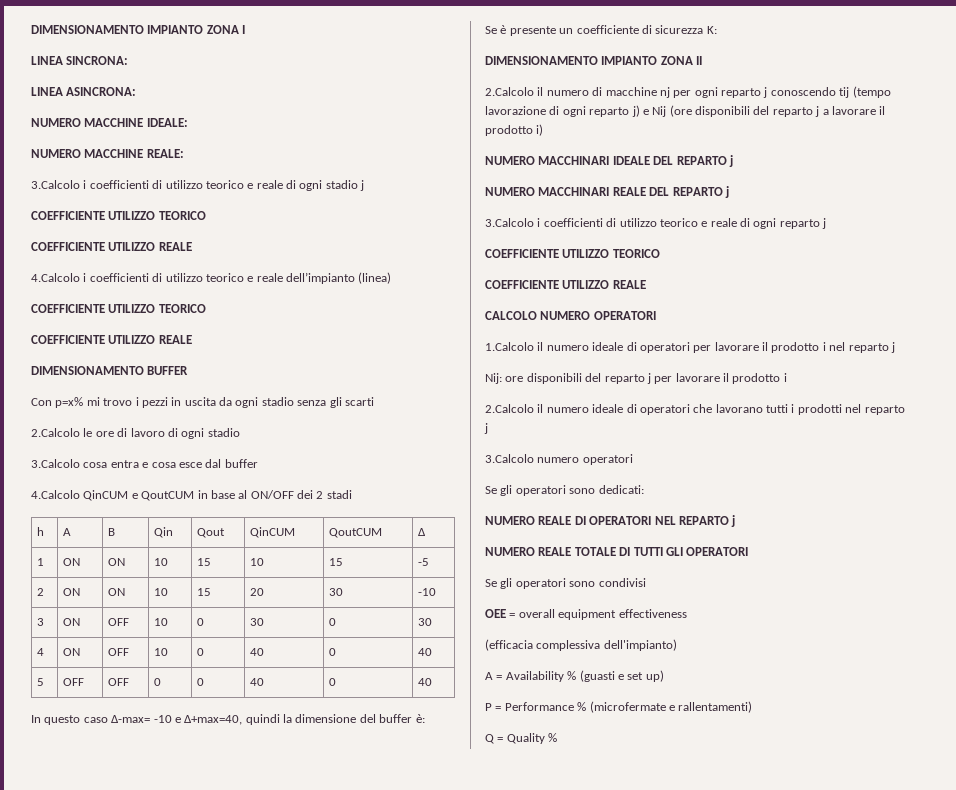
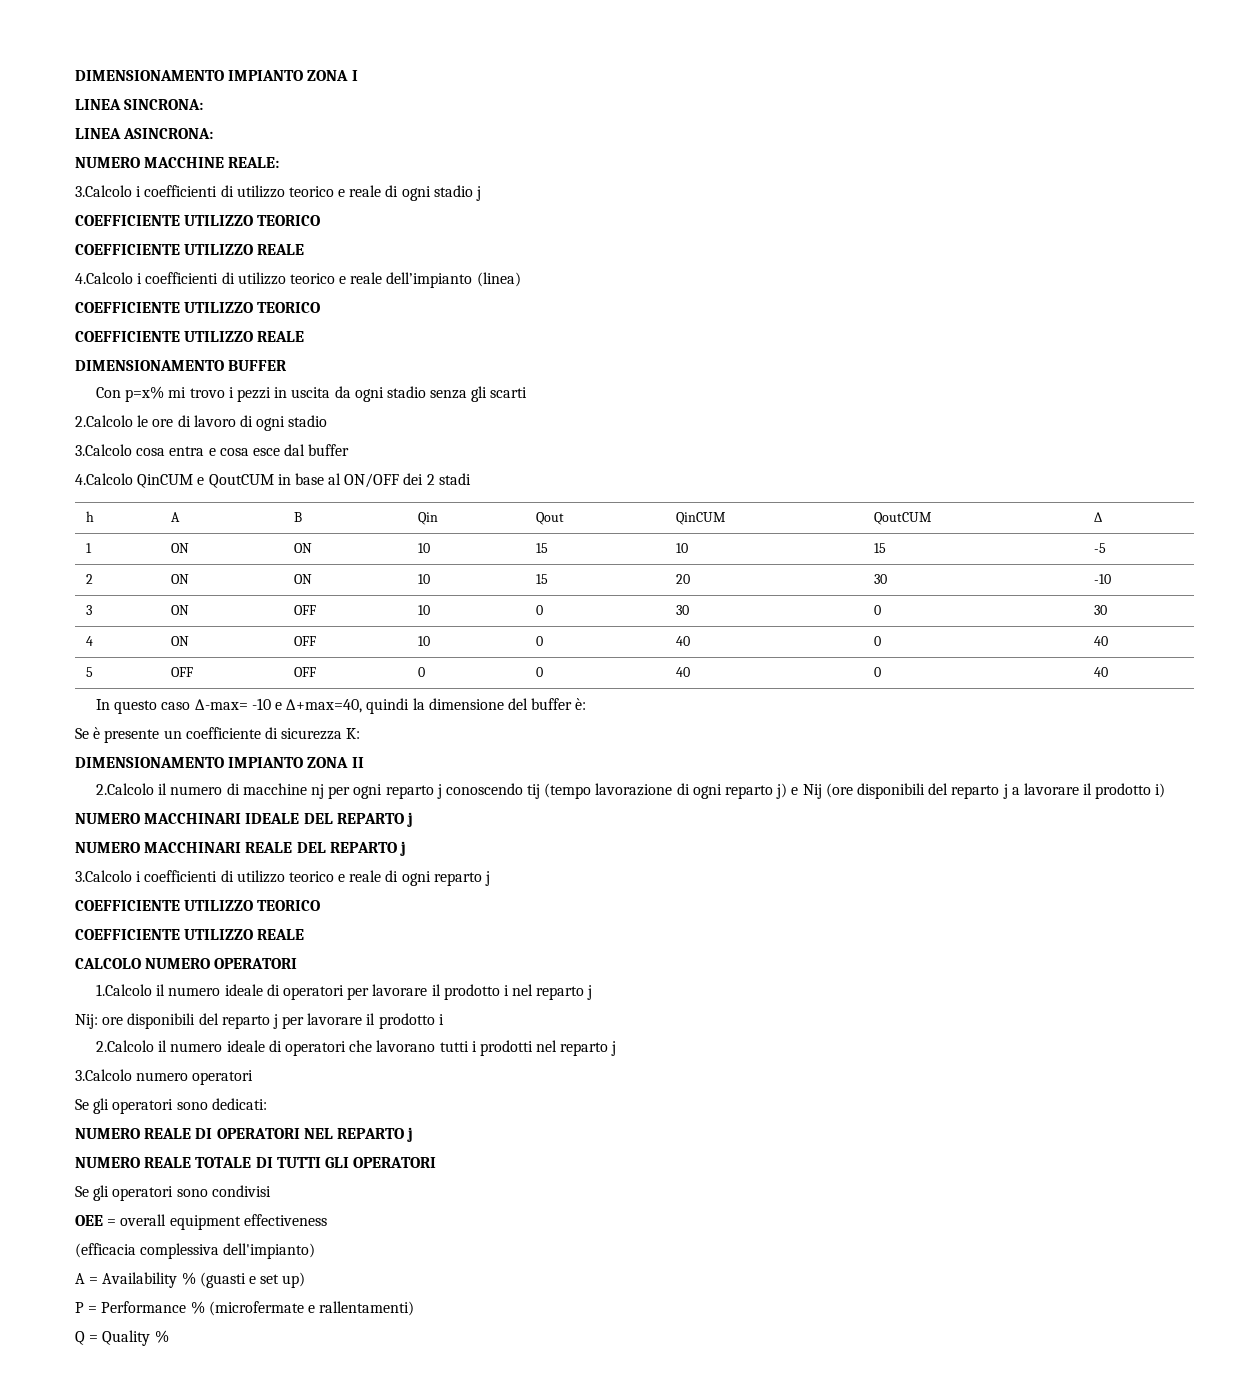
[31,118,188,127] // NUMERO MACCHINE IDEALE: -> (214, 133) none

